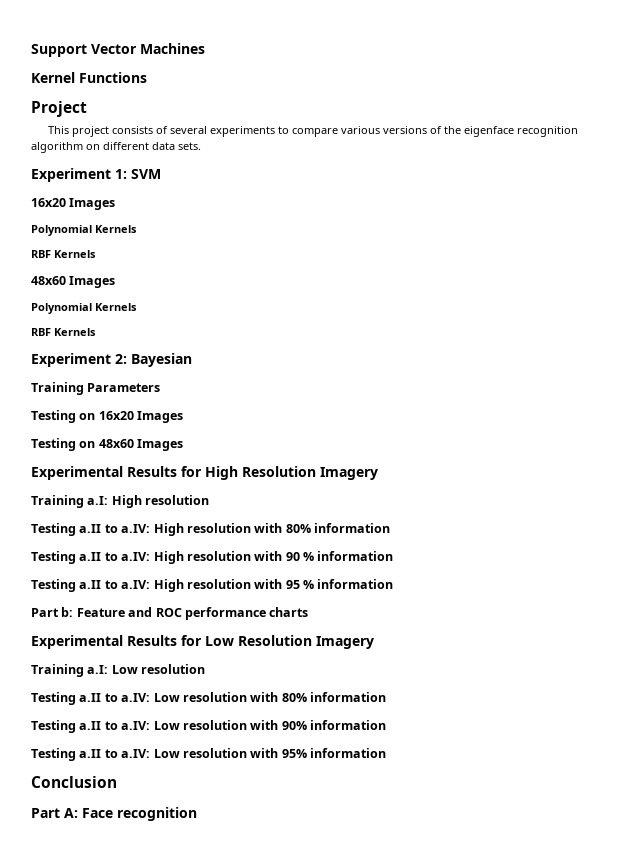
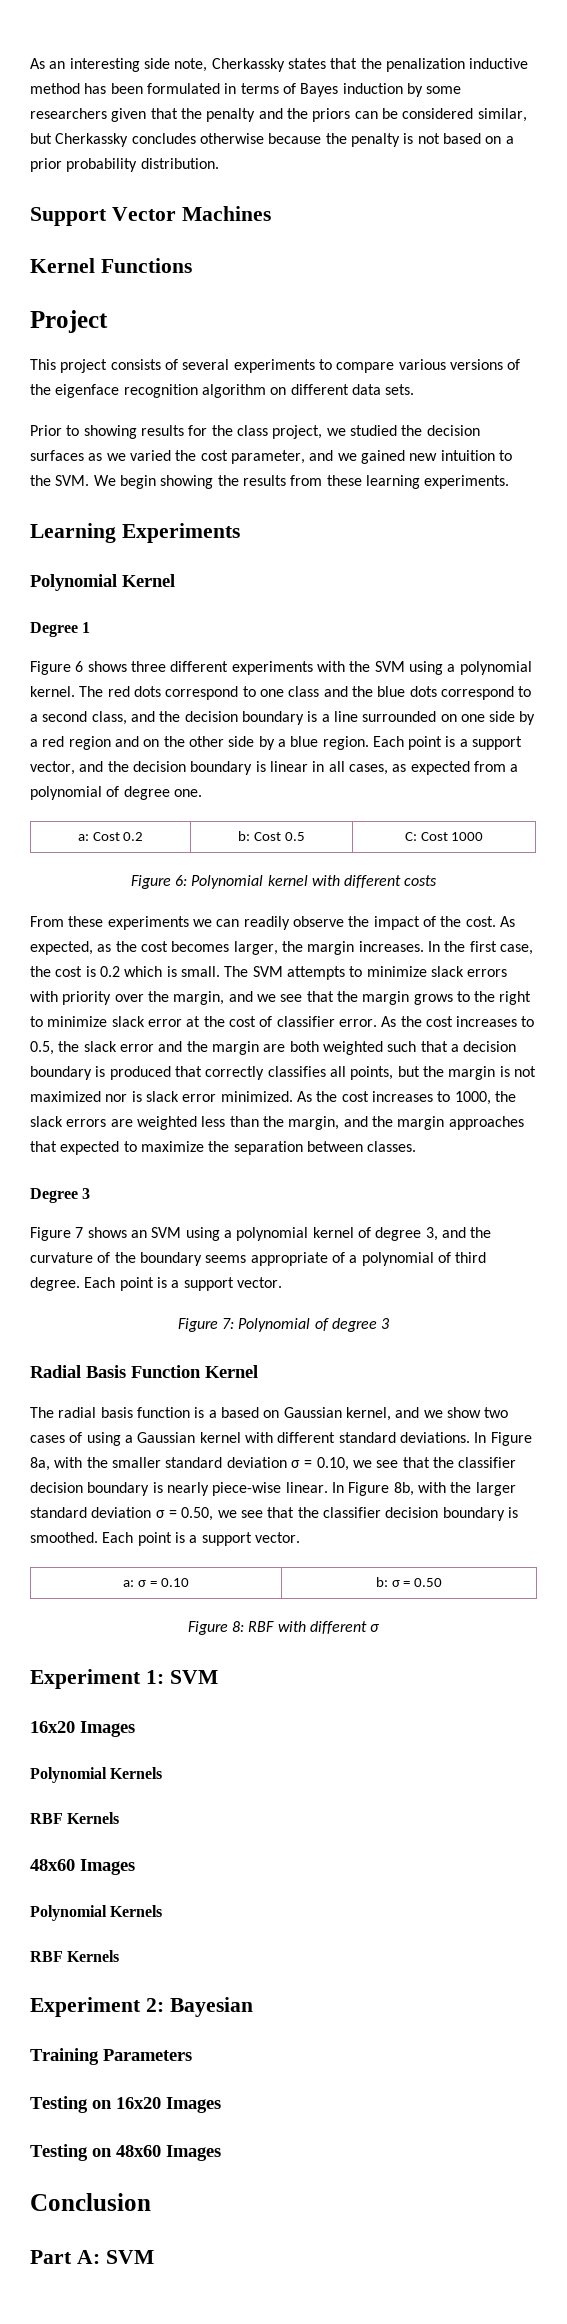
(31, 50) none -> [30,58,529,72] [30,83,462,97] [30,108,527,122] [30,133,514,147] [30,158,219,172] As an interesting side note, Cherkassky states that the penalization inductive method has been formulated in terms of Bayes induction by some researchers given that the penalty and the priors can be considered similar, but Cherkassky concludes otherwise because the penalty is not based on a prior probability distribution. //
(201, 146) none -> [30,425,480,439] [30,450,512,464] [30,475,510,489] [30,523,240,543] [30,574,175,591] [30,622,91,637] [30,661,532,675] [30,686,532,700] [30,711,536,725] [30,736,523,750] [30,761,519,775] [30,786,202,800] [77,832,144,841] [238,831,305,841] [404,832,484,841] [130,875,438,889] [30,916,515,930] [30,941,533,955] [30,966,508,980] [30,991,532,1005] [30,1016,535,1027] [30,1041,517,1055] [30,1066,536,1080] [30,1091,516,1105] [30,1116,524,1130] [30,1141,417,1155] [30,1188,91,1203] [30,1227,492,1241] [30,1252,487,1266] [30,1277,282,1291] [177,1318,390,1332] [30,1365,258,1378] [30,1407,509,1421] [30,1432,532,1446] [30,1457,517,1471] [30,1482,516,1496] [30,1507,518,1521] [30,1532,300,1546] [123,1578,189,1587] [375,1577,443,1587] [187,1621,380,1635] // Prior to showing results for the class project, we studied the decision surfaces as we varied the cost parameter, and we gained new intuition to the SVM. We begin showing the results from these learning experiments. // Learning Experiments // Polynomial Kernel // Degree 1 // Figure 6 shows three different experiments with the SVM using a polynomial kernel. The red dots correspond to one class and the blue dots correspond to a second class, and the decision boundary is a line surrounded on one side by a red region and on the other side by a blue region. Each point is a support vector, and the decision boundary is linear in all cases, as expected from a polynomial of degree one. // a: Cost 0.2 | b: Cost 0.5 | C: Cost 1000 // Figure 6: Polynomial kernel with different costs // From these experiments we can readily observe the impact of the cost. As expected, as the cost becomes larger, the margin increases. In the first case, the cost is 0.2 which is small. The SVM attempts to minimize slack errors with priority over the margin, and we see that the margin grows to the right to minimize slack error at the cost of classifier error. As the cost increases to 0.5, the slack error and the margin are both weighted such that a decision boundary is produced that correctly classifies all points, but the margin is not maximized nor is slack error minimized. As the cost increases to 1000, the slack errors are weighted less than the margin, and the margin approaches that expected to maximize the separation between classes. // Degree 3 // Figure 7 shows an SVM using a polynomial kernel of degree 3, and the curvature of the boundary seems appropriate of a polynomial of third degree. Each point is a support vector. // Figure 7: Polynomial of degree 3 // Radial Basis Function Kernel // The radial basis function is a based on Gaussian kernel, and we show two cases of using a Gaussian kernel with different standard deviations. In Figure 8a, with the smaller standard deviation σ = 0.10, we see that the classifier decision boundary is nearly piece-wise linear. In Figure 8b, with the larger standard deviation σ = 0.50, we see that the classifier decision boundary is smoothed. Each point is a support vector. // a: σ = 0.10 | b: σ = 0.50 // Figure 8: RBF with different σ
[31,466,378,480] [31,495,210,508] [31,523,390,536] [31,551,394,564] [31,579,394,592] [31,607,309,620] [31,635,374,649] [31,664,206,677] [31,692,386,705] [31,720,386,733] [31,748,386,761] // Experimental Results for High Resolution Imagery // Training a.I: High resolution // Testing a.II to a.IV: High resolution with 80% information // Testing a.II to a.IV: High resolution with 90 % information // Testing a.II to a.IV: High resolution with 95 % information // Part b: Feature and ROC performance charts // Experimental Results for Low Resolution Imagery // Training a.I: Low resolution // Testing a.II to a.IV: Low resolution with 80% information // Testing a.II to a.IV: Low resolution with 90% information // Testing a.II to a.IV: Low resolution with 95% information -> (221, 2153) none
[82,807,197,821] Face recognition -> [105,2250,154,2264] SVM

